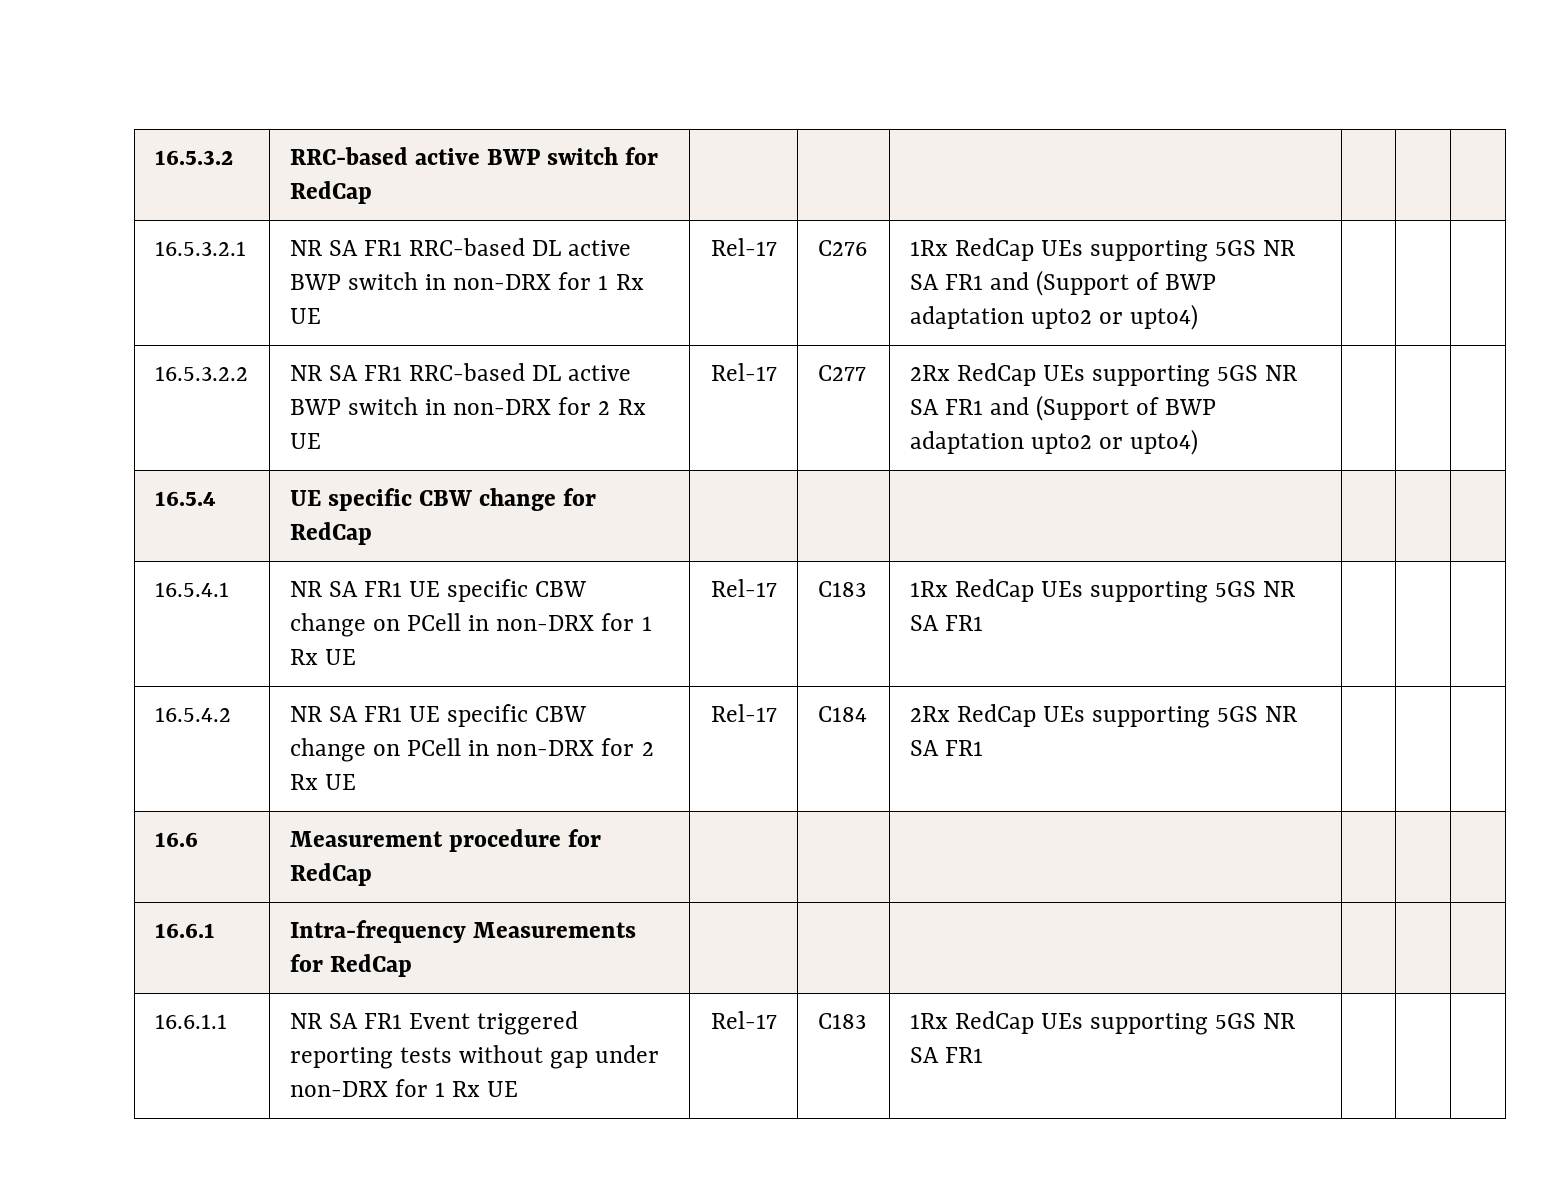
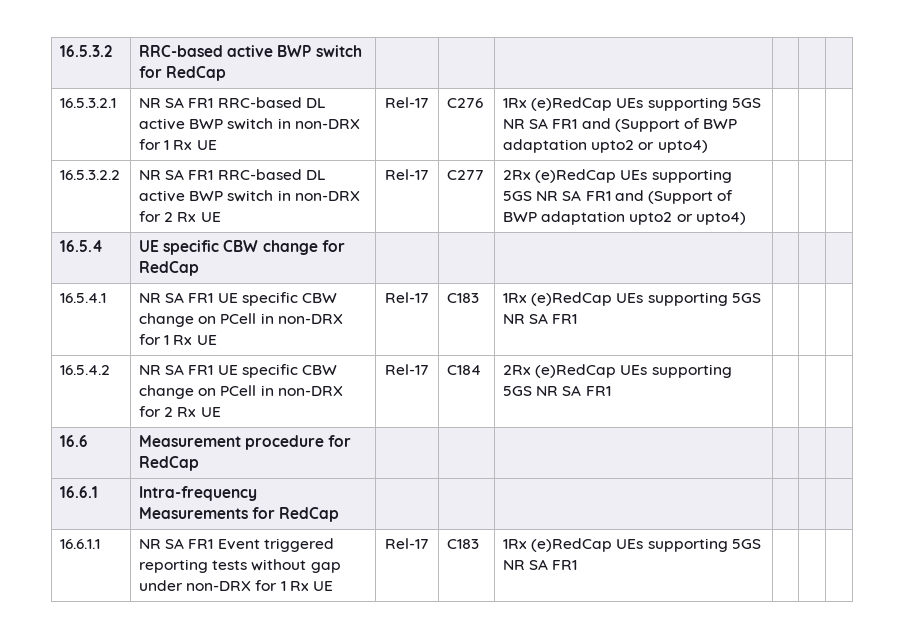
[954,238,1034,261] RedCap -> [531,97,613,111] (e)RedCap
[956,363,1036,386] RedCap -> [535,169,617,183] (e)RedCap
[954,579,1034,602] RedCap -> [531,292,613,306] (e)RedCap
[956,704,1036,727] RedCap -> [535,364,617,378] (e)RedCap
[954,1011,1034,1034] RedCap -> [531,538,613,552] (e)RedCap

